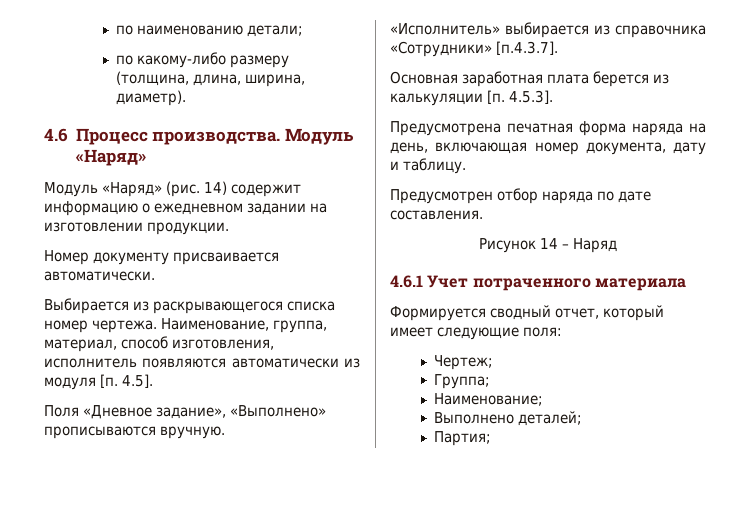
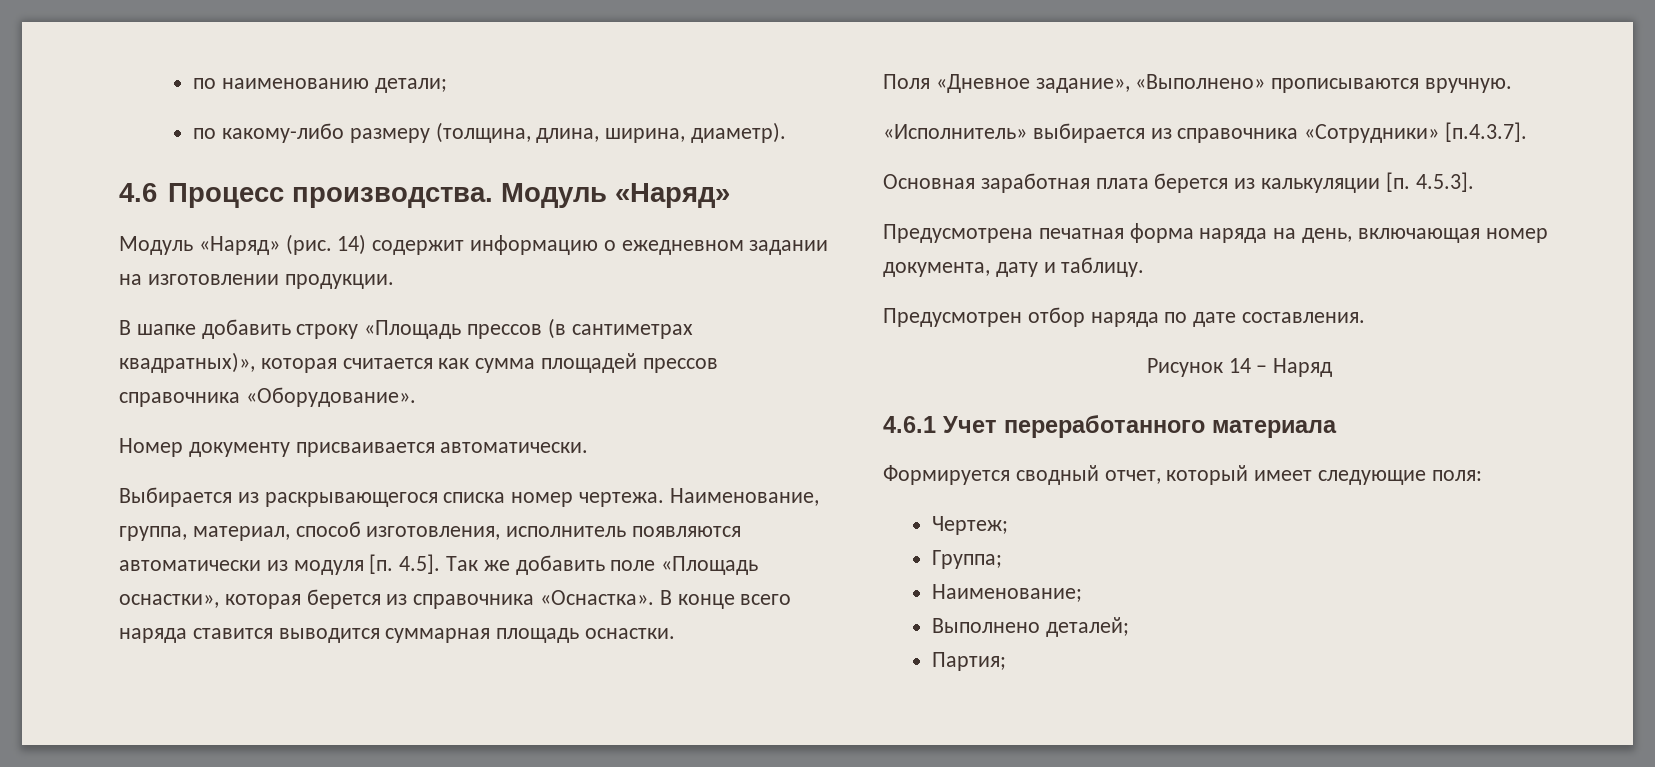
(230, 228) none -> [119,318,693,339] [119,352,718,373] [119,387,416,407] // В шапке добавить строку «Площадь прессов (в сантиметрах квадратных)», которая считается как сумма площадей прессов справочника «Оборудование».
(154, 381) none -> [446,555,759,575] [119,589,792,609] [119,628,676,643] Так же добавить поле «Площадь оснастки», которая берется из справочника «Оснастка». В конце всего наряда ставится выводится суммарная площадь оснастки.
[472,278,591,291] потраченного -> [1004,415,1205,438] переработанного

